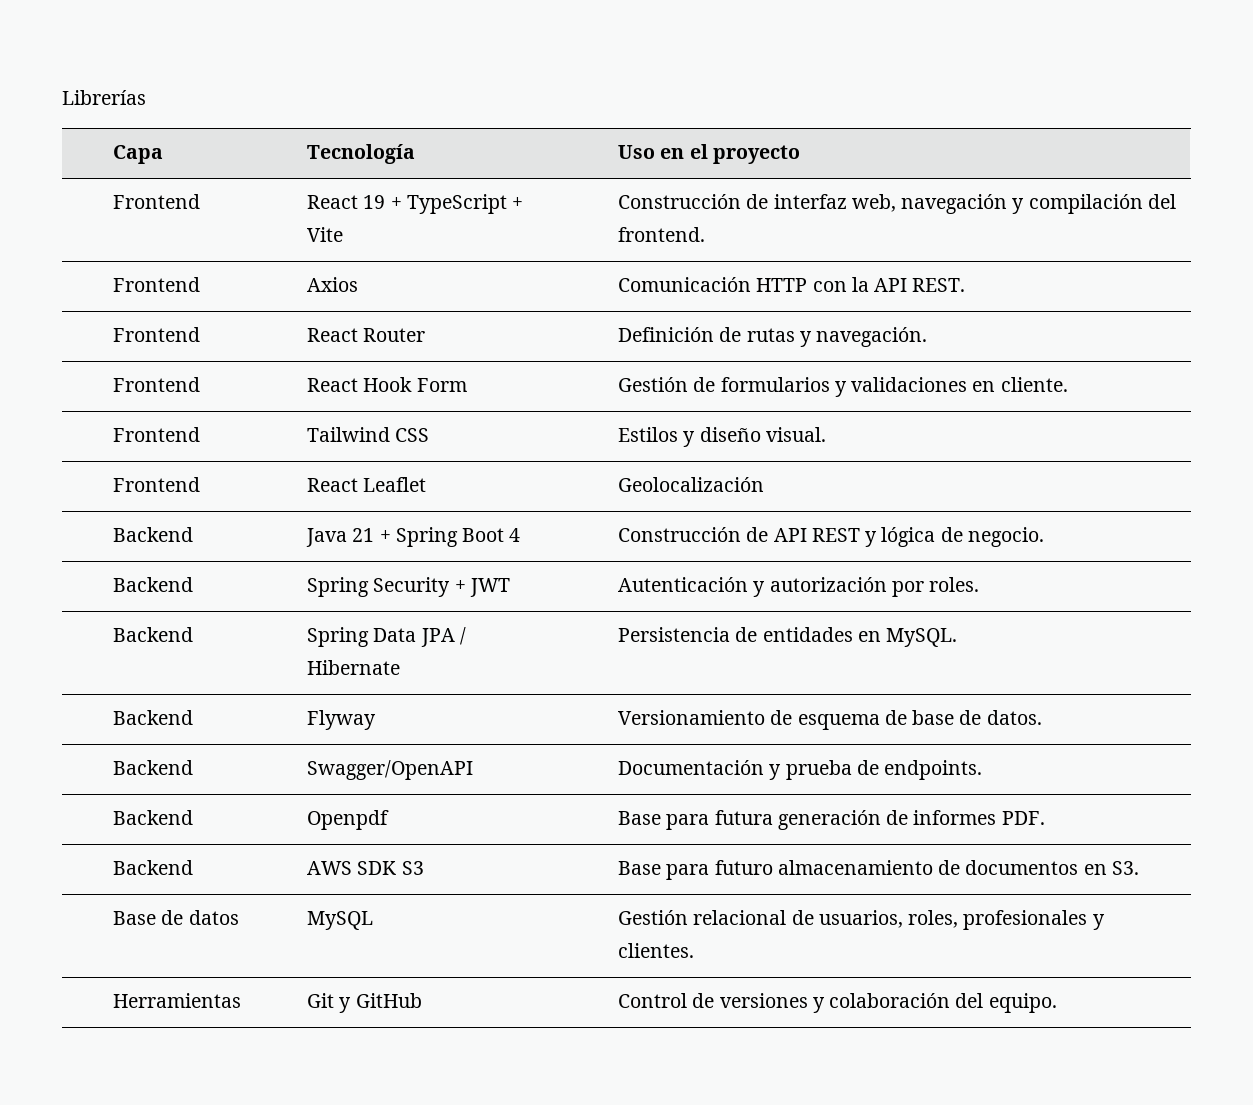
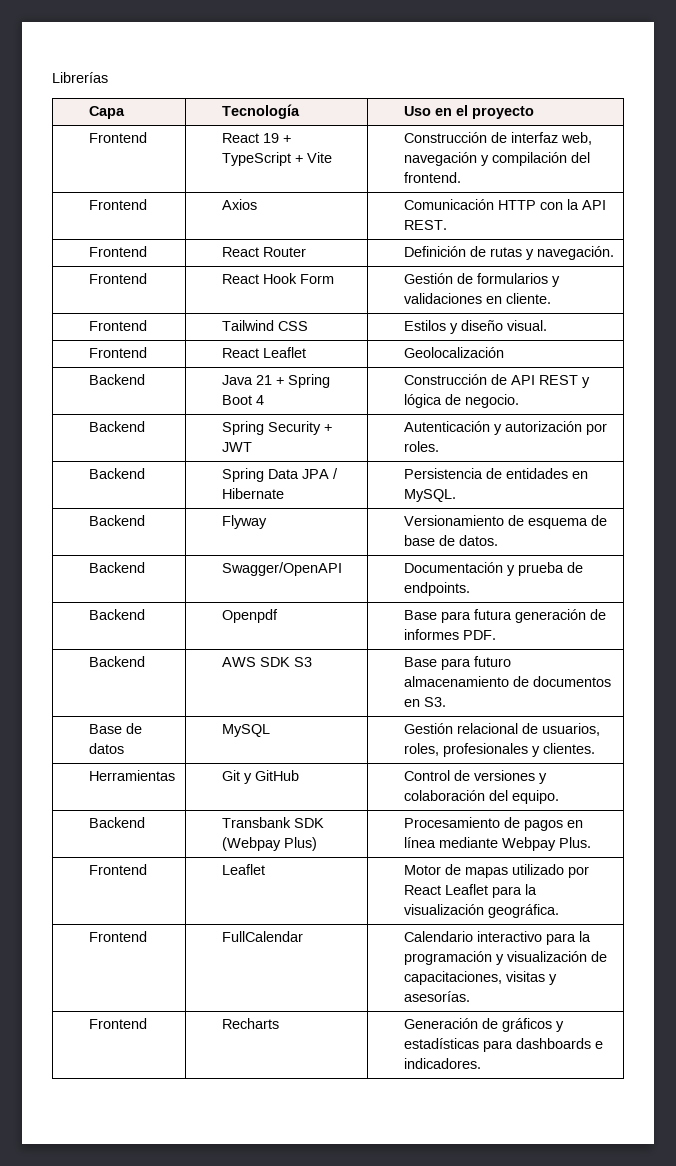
(1057, 1003) none -> [89,817,146,828] [222,817,325,828] [222,837,318,851] [404,817,584,831] [404,837,592,851] [89,864,148,875] [222,864,266,875] [404,864,590,878] [404,884,538,898] [404,904,560,918] [89,931,148,942] [222,931,304,942] [404,931,592,945] [404,951,608,965] [404,971,558,985] [404,991,471,1002] [89,1018,148,1029] [222,1018,280,1029] [404,1018,565,1032] [404,1038,604,1052] [404,1058,482,1069] // Backend | Transbank SDK (Webpay Plus) | Procesamiento de pagos en línea mediante Webpay Plus. // Frontend | Leaflet | Motor de mapas utilizado por React Leaflet para la visualización geográfica. // Frontend | FullCalendar | Calendario interactivo para la programación y visualización de capacitaciones, visitas y asesorías. // Frontend | Recharts | Generación de gráficos y estadísticas para dashboards e indicadores.

